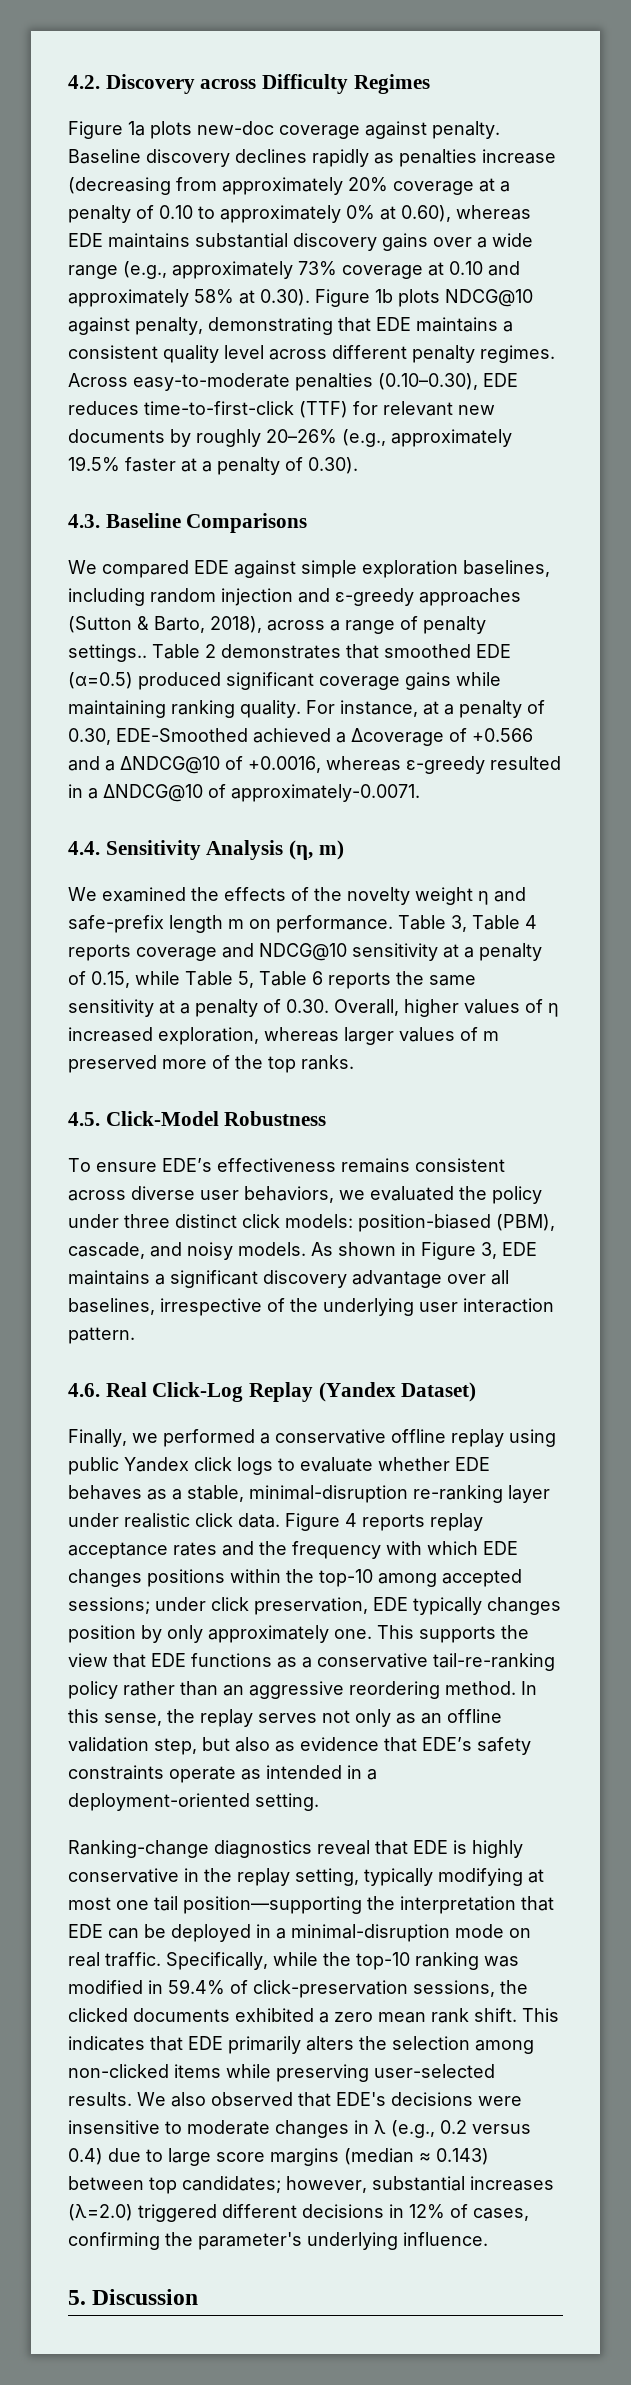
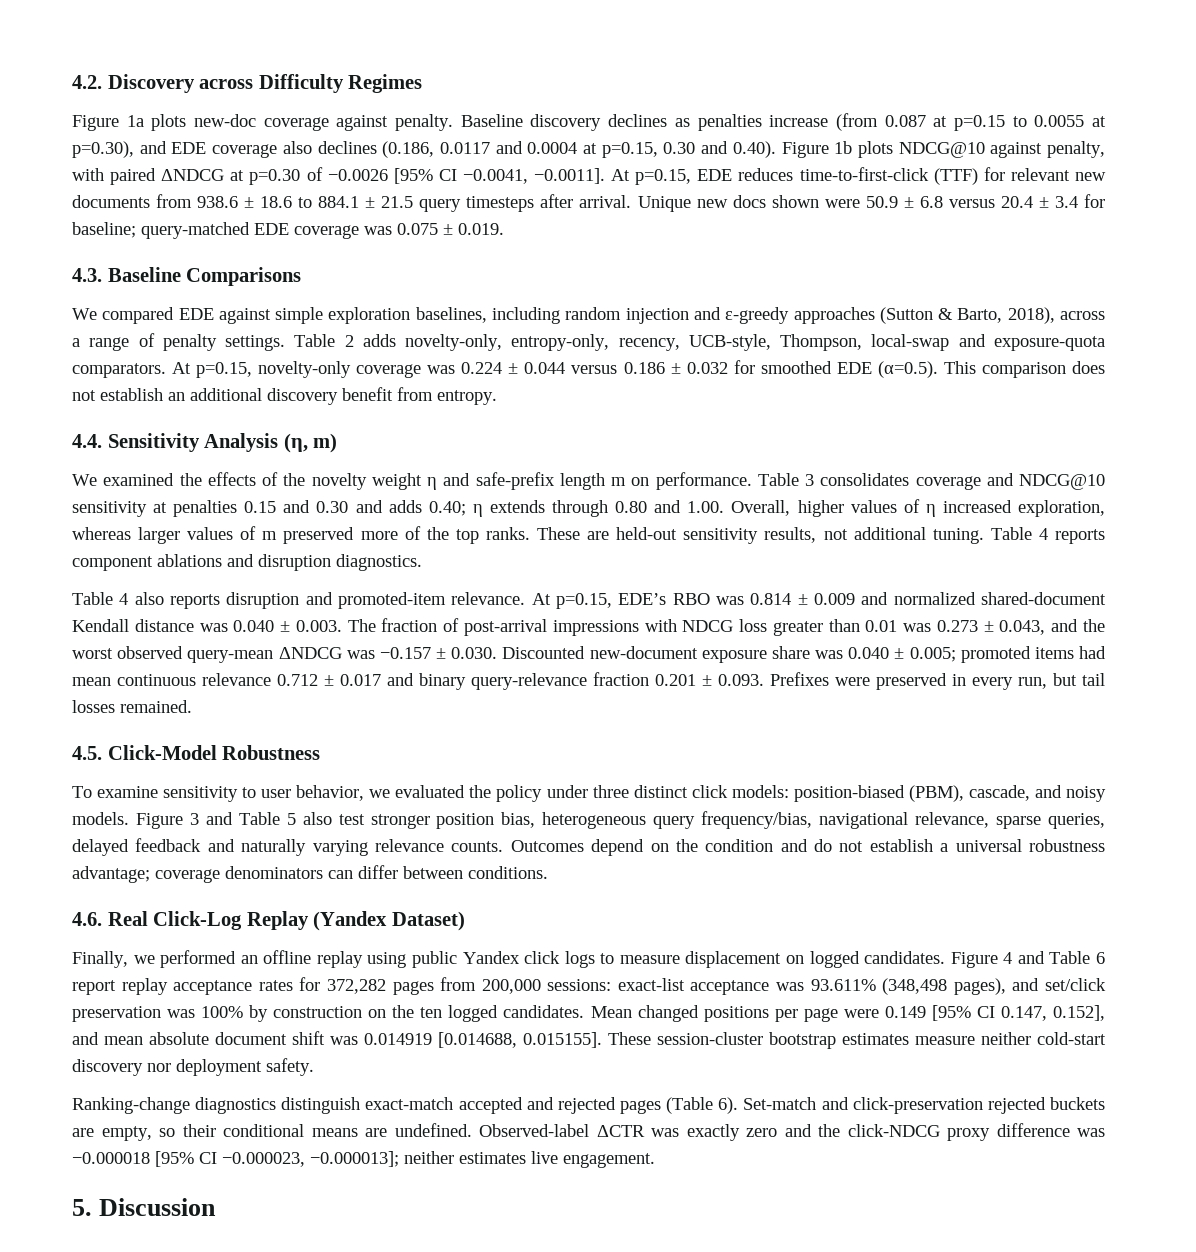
[312,149,369,167] rapidly -> (668, 120) none
[68,177,510,195] [68,205,531,223] [68,233,533,251] [68,261,520,279] [68,289,310,307] (decreasing from approximately 20% coverage at a penalty of 0.10 to approximately 0% at 0.60), whereas EDE maintains substantial discovery gains over a wide range (e.g., approximately 73% coverage at 0.10 and approximately 58% at 0.30). -> [835,113,1107,131] [72,141,776,158] (from 0.087 at p=0.15 to 0.0055 at p=0.30), and EDE coverage also declines (0.186, 0.0117 and 0.0004 at p=0.15, 0.30 and 0.40).
[208,317,513,335] [68,345,555,363] [68,373,478,391] demonstrating that EDE maintains a consistent quality level across different penalty regimes. Across easy-to-moderate penalties (0.10–0.30), -> [72,167,692,185] with paired ΔNDCG at p=0.30 of −0.0026 [95% CI −0.0041, −0.0011]. At p=0.15,
[170,429,512,447] [68,456,358,475] by roughly 20–26% (e.g., approximately 19.5% faster at a penalty of 0.30). -> [156,194,1105,212] [72,222,504,239] from 938.6 ± 18.6 to 884.1 ± 21.5 query timesteps after arrival. Unique new docs shown were 50.9 ± 6.8 versus 20.4 ± 3.4 for baseline; query-matched EDE coverage was 0.075 ± 0.019.
[68,644,147,662] settings.. -> [225,335,286,351] settings.
[221,644,511,659] [68,672,501,690] [68,700,545,718] [68,728,533,746] [68,756,561,774] [68,784,420,802] demonstrates that smoothed EDE (α=0.5) produced significant coverage gains while maintaining ranking quality. For instance, at a penalty of 0.30, EDE-Smoothed achieved a Δcoverage of +0.566 and a ΔNDCG@10 of +0.0016, whereas ε-greedy resulted in a ΔNDCG@10 of approximately-0.0071. -> [362,334,1105,351] [72,360,1105,378] [72,387,497,405] adds novelty-only, entropy-only, recency, UCB-style, Thompson, local-swap and exposure-quota comparators. At p=0.15, novelty-only coverage was 0.224 ± 0.044 versus 0.186 ± 0.032 for smoothed EDE (α=0.5). This comparison does not establish an additional discovery benefit from entropy.
[451,915,537,932] [68,944,131,961] 3, Table 4 reports -> [805,473,910,486] 3 consolidates
[464,943,542,961] [68,971,476,989] [68,999,329,1017] a penalty of 0.15, while Table 5, Table 6 reports the same sensitivity at a penalty of 0.30. -> [173,500,725,517] penalties 0.15 and 0.30 and adds 0.40; η extends through 0.80 and 1.00.
[68,1111,327,1126] [68,1158,505,1173] [68,1186,334,1203] // 4.5. Click-Model Robustness // To ensure EDE’s effectiveness remains consistent across diverse user behaviors, -> [537,527,1105,544] [72,554,422,571] [72,592,1107,609] [72,618,1105,636] [72,646,1106,663] [72,672,1105,690] [72,700,192,713] [72,745,321,760] [72,785,365,802] These are held-out sensitivity results, not additional tuning. Table 4 reports component ablations and disruption diagnostics. // Table 4 also reports disruption and promoted-item relevance. At p=0.15, EDE’s RBO was 0.814 ± 0.009 and normalized shared-document Kendall distance was 0.040 ± 0.003. The fraction of post-arrival impressions with NDCG loss greater than 0.01 was 0.273 ± 0.043, and the worst observed query-mean ΔNDCG was −0.157 ± 0.030. Discounted new-document exposure share was 0.040 ± 0.005; promoted items had mean continuous relevance 0.712 ± 0.017 and binary query-relevance fraction 0.201 ± 0.093. Prefixes were preserved in every run, but tail losses remained. // 4.5. Click-Model Robustness // To examine sensitivity to user behavior,
[311,1242,537,1260] [68,1270,509,1288] [68,1298,554,1316] [68,1327,135,1344] As shown in Figure 3, EDE maintains a significant discovery advantage over all baselines, irrespective of the underlying user interaction pattern. -> [135,811,1106,829] [72,838,1106,856] [72,865,548,883] Figure 3 and Table 5 also test stronger position bias, heterogeneous query frequency/bias, navigational relevance, sparse queries, delayed feedback and naturally varying relevance counts. Outcomes depend on the condition and do not establish a universal robustness advantage; coverage denominators can differ between conditions.
[260,1429,386,1444] a conservative -> [240,955,258,964] an
[300,1457,490,1472] [68,1485,550,1503] [68,1513,483,1531] [68,1541,518,1559] [68,1569,522,1587] [68,1597,561,1615] [68,1625,529,1643] [68,1653,555,1671] [68,1681,537,1699] [68,1709,502,1727] [68,1737,531,1755] [68,1765,377,1783] [68,1793,319,1811] [68,1840,523,1858] [68,1868,544,1886] [68,1896,554,1914] [68,1924,531,1942] [68,1952,519,1970] [68,1979,528,1998] [68,2008,559,2023] [68,2036,534,2054] [68,2064,495,2082] [68,2092,522,2107] [68,2120,531,2138] [68,2148,489,2166] [68,2176,554,2194] [68,2204,529,2222] [68,2232,488,2250] evaluate whether EDE behaves as a stable, minimal-disruption re-ranking layer under realistic click data. Figure 4 reports replay acceptance rates and the frequency with which EDE changes positions within the top-10 among accepted sessions; under click preservation, EDE typically changes position by only approximately one. This supports the view that EDE functions as a conservative tail-re-ranking policy rather than an aggressive reordering method. In this sense, the replay serves not only as an offline validation step, but also as evidence that EDE’s safety constraints operate as intended in a deployment-oriented setting. // Ranking-change diagnostics reveal that EDE is highly conservative in the replay setting, typically modifying at most one tail position—supporting the interpretation that EDE can be deployed in a minimal-disruption mode on real traffic. Specifically, while the top-10 ranking was modified in 59.4% of click-preservation sessions, the clicked documents exhibited a zero mean rank shift. This indicates that EDE primarily alters the selection among non-clicked items while preserving user-selected results. We also observed that EDE's decisions were insensitive to moderate changes in λ (e.g., 0.2 versus 0.4) due to large score margins (median ≈ 0.143) between top candidates; however, substantial increases (λ=2.0) triggered different decisions in 12% of cases, confirming the parameter's underlying influence. -> [619,951,1105,968] [72,977,1107,995] [72,1005,1105,1022] [72,1031,1106,1049] [72,1058,314,1076] [72,1097,1105,1114] [72,1123,1105,1141] [72,1151,655,1168] measure displacement on logged candidates. Figure 4 and Table 6 report replay acceptance rates for 372,282 pages from 200,000 sessions: exact-list acceptance was 93.611% (348,498 pages), and set/click preservation was 100% by construction on the ten logged candidates. Mean changed positions per page were 0.149 [95% CI 0.147, 0.152], and mean absolute document shift was 0.014919 [0.014688, 0.015155]. These session-cluster bootstrap estimates measure neither cold-start discovery nor deployment safety. // Ranking-change diagnostics distinguish exact-match accepted and rejected pages (Table 6). Set-match and click-preservation rejected buckets are empty, so their conditional means are undefined. Observed-label ΔCTR was exactly zero and the click-NDCG proxy difference was −0.000018 [95% CI −0.000023, −0.000013]; neither estimates live engagement.

